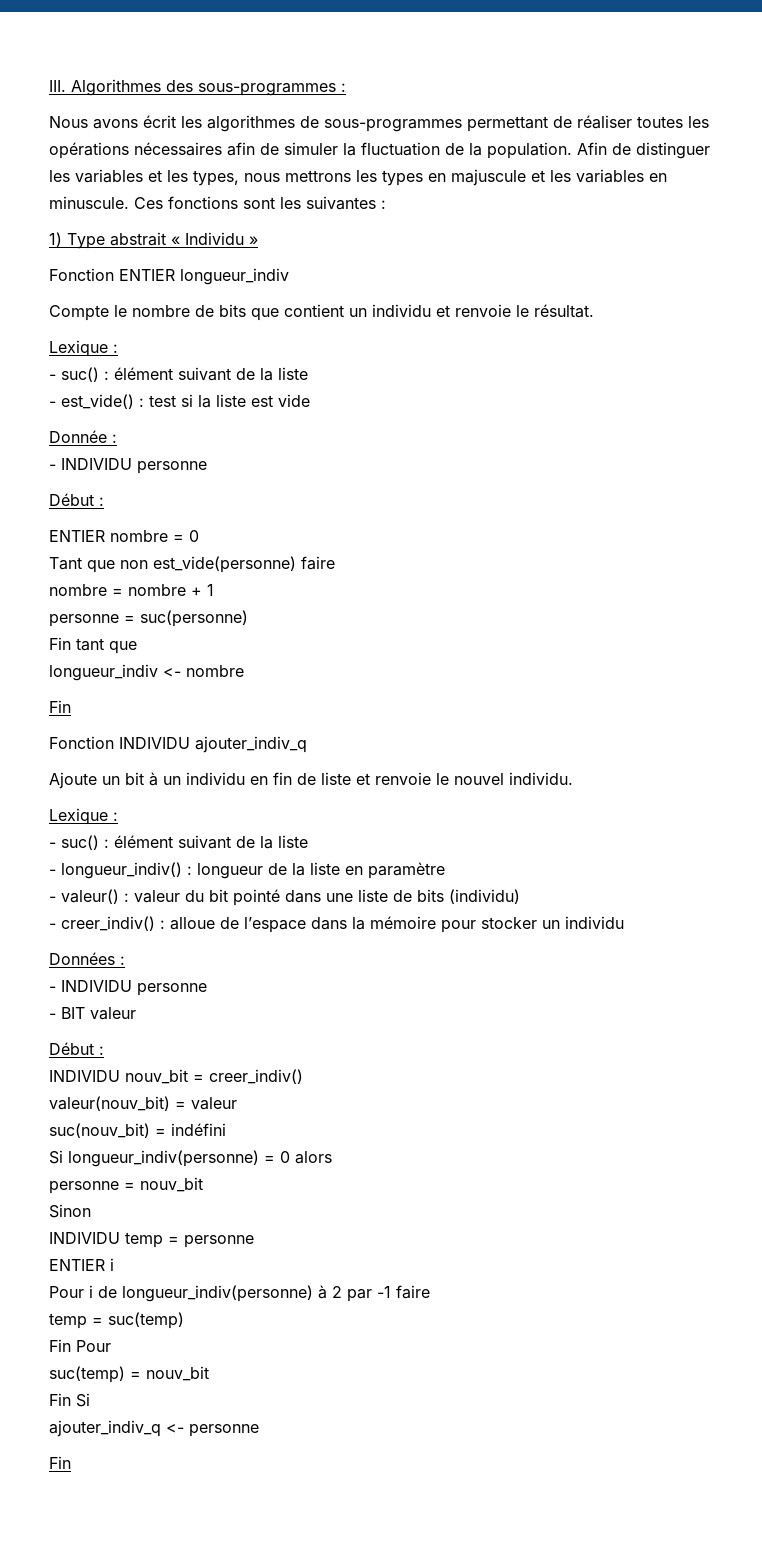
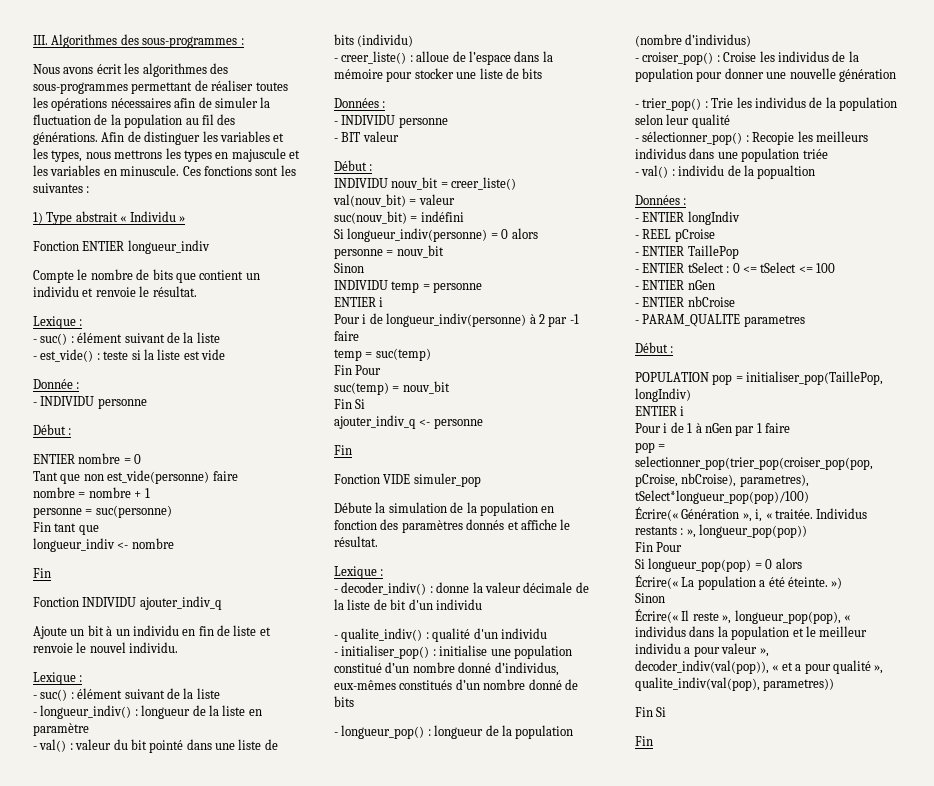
[300,116,319,128] de -> [209,63,228,74] des
[487,142,572,159] population. -> [124,114,236,128] [33,132,98,145] population au fil des générations.
[149,395,176,407] test -> [103,351,129,360] teste
[61,889,119,904] valeur() -> [39,739,67,752] val()
[61,916,155,931] creer_indiv() -> [341,51,407,64] creer_liste()
[542,916,624,929] un individu -> [456,68,543,79] une liste de bits
[209,1069,303,1084] [49,1096,170,1111] creer_indiv() // valeur(nouv_bit) -> [451,177,517,190] [333,194,406,207] creer_liste() // val(nouv_bit)
(71, 1462) none -> [334,473,481,487] [334,502,555,516] [334,519,571,533] [334,536,378,547] [334,566,384,579] [334,582,589,595] [334,599,482,610] [334,628,547,642] [334,645,572,659] [334,662,559,676] [334,679,578,690] [334,696,354,707] [334,725,574,739] [635,34,752,47] [635,51,859,65] [635,68,896,82] [635,97,897,111] [635,114,730,128] [635,131,868,145] [635,148,828,162] [635,165,816,179] [635,195,687,205] [635,211,740,225] [635,229,715,242] [635,245,739,259] [635,262,835,273] [635,280,715,290] [635,296,735,307] [635,314,805,327] [635,342,674,353] [635,371,884,385] [635,388,691,402] [635,406,685,416] [635,422,790,436] [635,442,666,453] [635,456,873,470] [635,473,809,487] [635,490,809,504] [635,507,868,522] [635,524,808,538] [635,542,683,552] [635,558,802,572] [635,575,843,590] [635,593,665,603] [635,609,850,624] [635,626,868,640] [635,643,769,657] [635,660,884,674] [635,677,835,691] [635,707,667,717] [635,736,653,746] // Fonction VIDE simuler_pop // Débute la simulation de la population en fonction des paramètres donnés et affiche le résultat. // Lexique : // - decoder_indiv() : donne la valeur décimale de la liste de bit d'un individu // - qualite_indiv() : qualité d'un individu // - initialiser_pop() : initialise une population constitué d’un nombre donné d’individus, eux-mêmes constitués d’un nombre donné de bits // - longueur_pop() : longueur de la population (nombre d’individus) // - croiser_pop() : Croise les individus de la population pour donner une nouvelle génération // - trier_pop() : Trie les individus de la population selon leur qualité // - sélectionner_pop() : Recopie les meilleurs individus dans une population triée // - val() : individu de la popualtion // Données : // - ENTIER longIndiv // - REEL pCroise // - ENTIER TaillePop // - ENTIER tSelect : 0 <= tSelect <= 100 // - ENTIER nGen // - ENTIER nbCroise // - PARAM_QUALITE parametres // Début : // POPULATION pop = initialiser_pop(TaillePop, longIndiv) // ENTIER i // Pour i de 1 à nGen par 1 faire // pop = selectionner_pop(trier_pop(croiser_pop(pop, pCroise, nbCroise), parametres), tSelect*longueur_pop(pop)/100) // Écrire(« Génération », i, « traitée. Individus restants : », longueur_pop(pop)) // Fin Pour // Si longueur_pop(pop) = 0 alors // Écrire(« La population a été éteinte. ») // Sinon // Écrire(« Il reste », longueur_pop(pop), « individus dans la population et le meilleur individu a pour valeur », decoder_indiv(val(pop)), « et a pour qualité », qualite_indiv(val(pop), parametres)) // Fin Si // Fin

